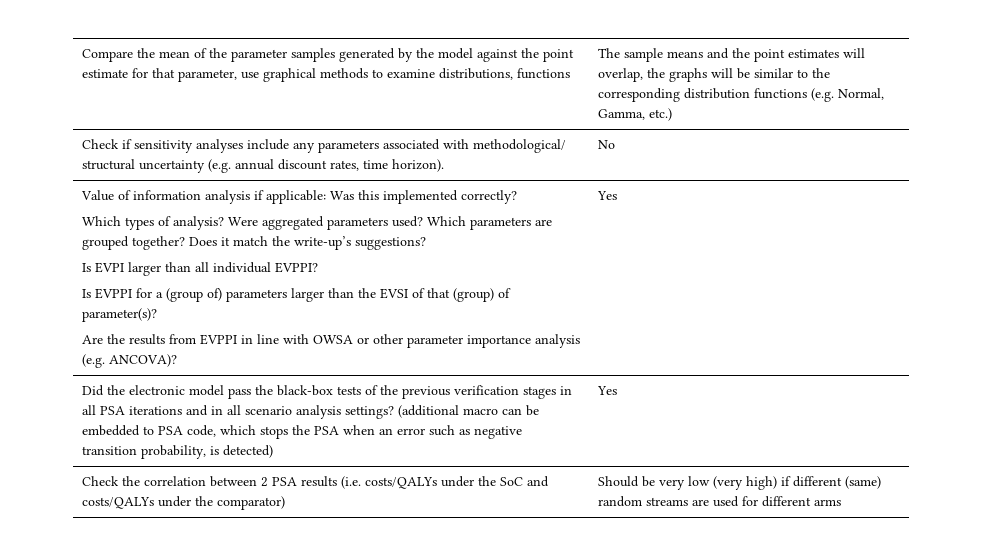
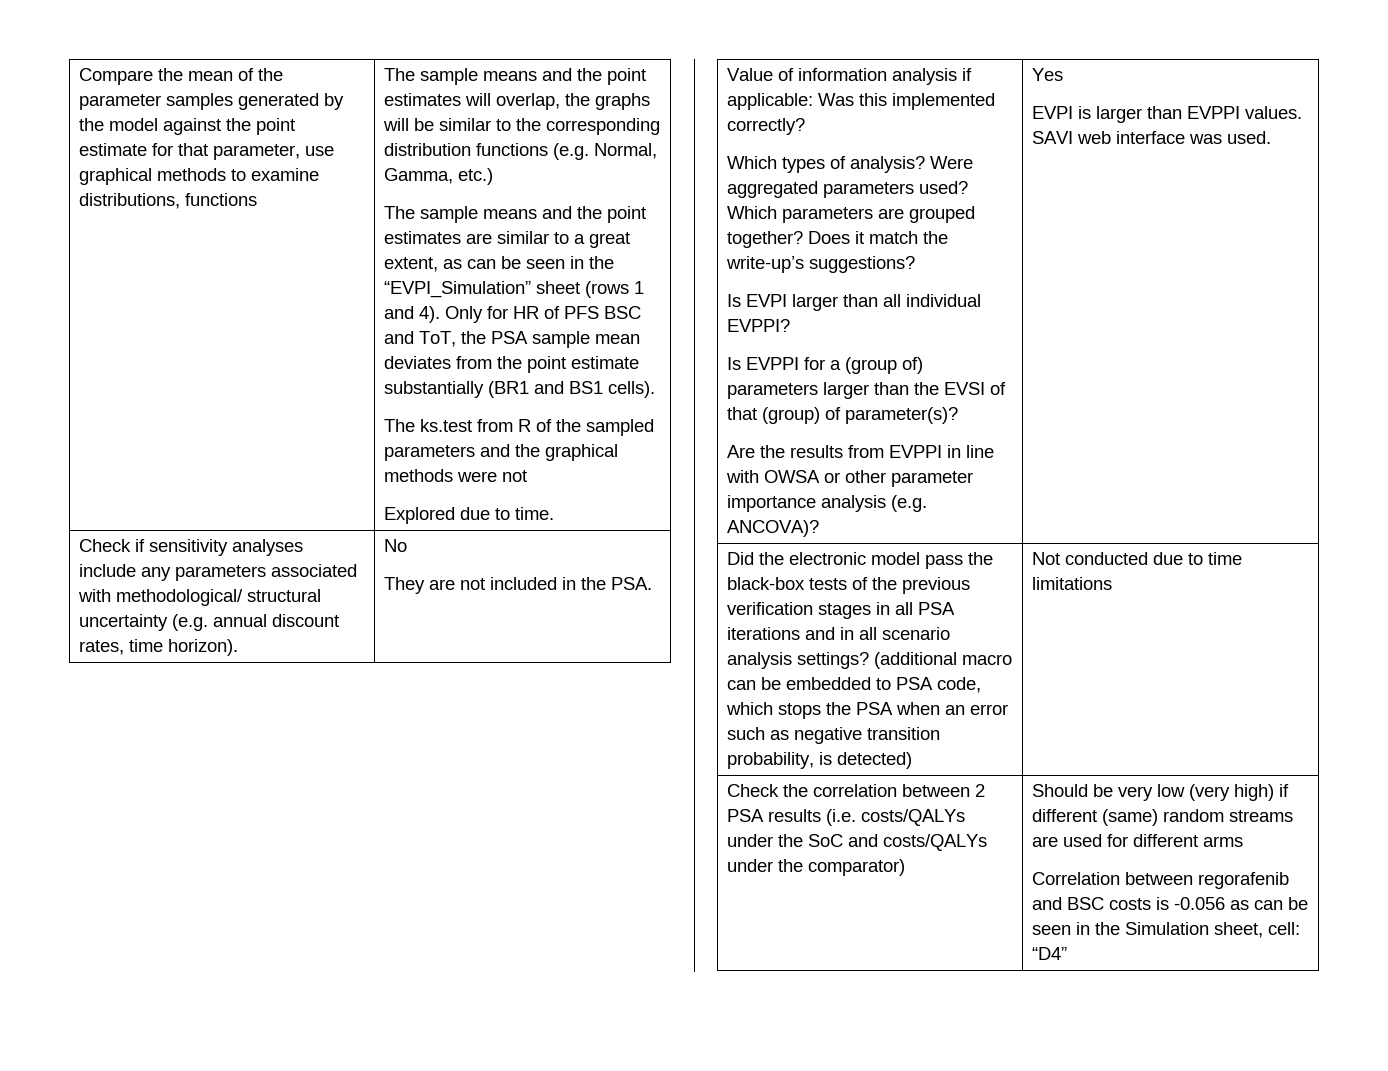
(673, 114) none -> [384,206,647,223] [384,231,631,248] [384,256,615,272] [384,281,645,298] [384,306,642,323] [384,331,641,348] [384,356,640,373] [384,381,656,398] [384,419,655,436] [384,444,619,461] [384,469,528,482] [384,507,555,524] // The sample means and the point estimates are similar to a great extent, as can be seen in the “EVPI_Simulation” sheet (rows 1 and 4). Only for HR of PFS BSC and ToT, the PSA sample mean deviates from the point estimate substantially (BR1 and BS1 cells). // The ks.test from R of the sampled parameters and the graphical methods were not // Explored due to time.
(616, 144) none -> [384,577,653,594] // They are not included in the PSA.
(618, 195) none -> [1032,106,1303,123] [1032,131,1272,144] // EVPI is larger than EVPPI values. SAVI web interface was used.
[597,386,618,395] Yes -> [1032,552,1243,565] [1032,577,1113,590] Not conducted due to time limitations
(842, 502) none -> [1032,872,1290,889] [1032,897,1309,910] [1032,922,1301,938] [1032,947,1068,960] // Correlation between regorafenib and BSC costs is -0.056 as can be seen in the Simulation sheet, cell: “D4”

